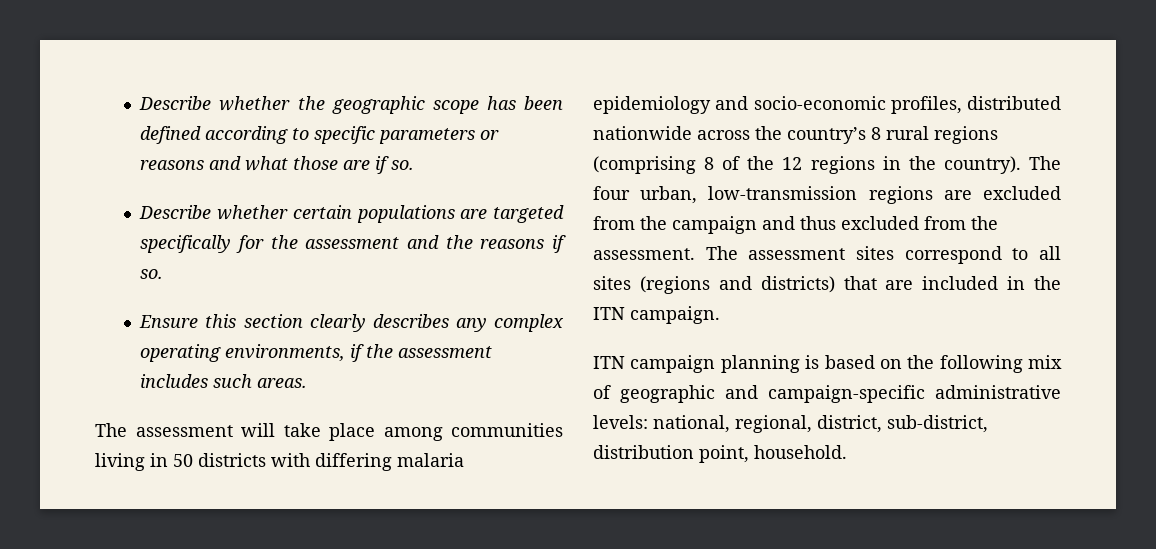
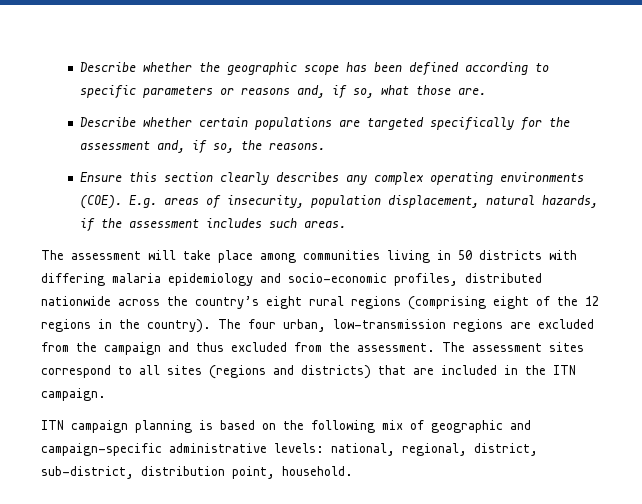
[209,156,415,174] and what those are if so. -> [297,85,487,99] and, if so, what those are.
[406,235,566,253] [140,269,164,279] and the reasons if so. -> [157,140,326,154] and, if so, the reasons.
[225,344,346,361] environments, -> [500,172,585,182] [80,195,599,209] environments (COE). E.g. areas of insecurity, population displacement, natural hazards,
[871,127,881,140] 8 -> [266,296,302,309] eight
[704,157,715,170] 8 -> [493,296,529,309] eight

